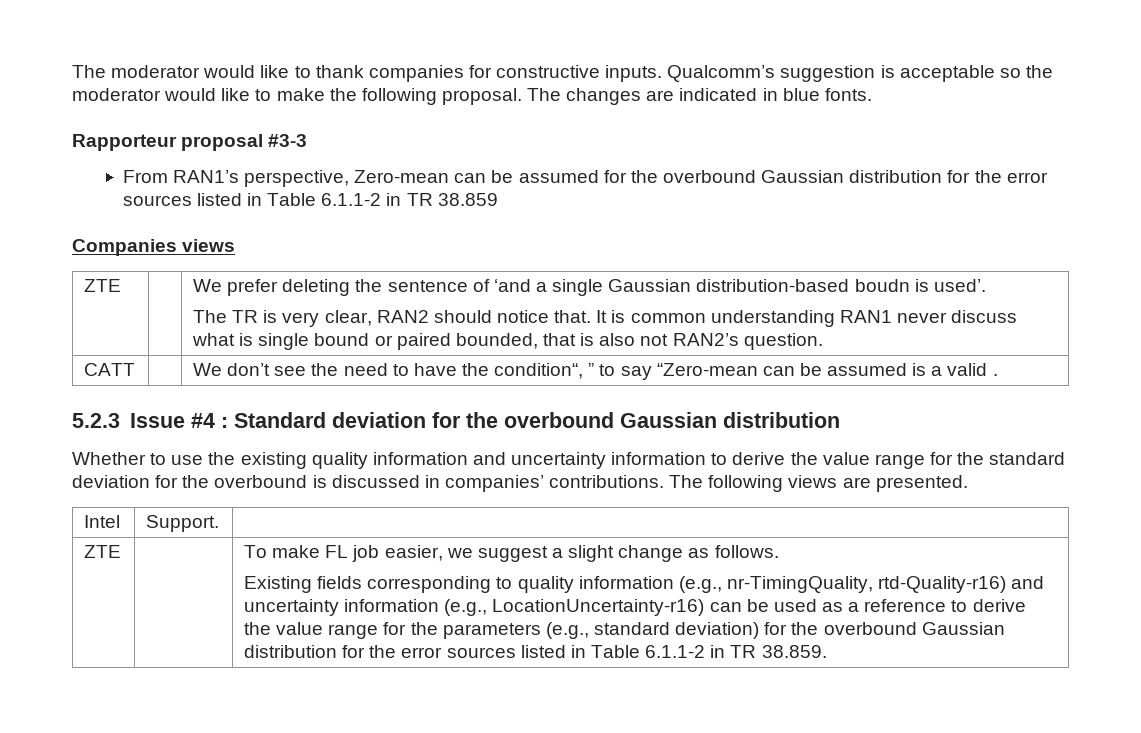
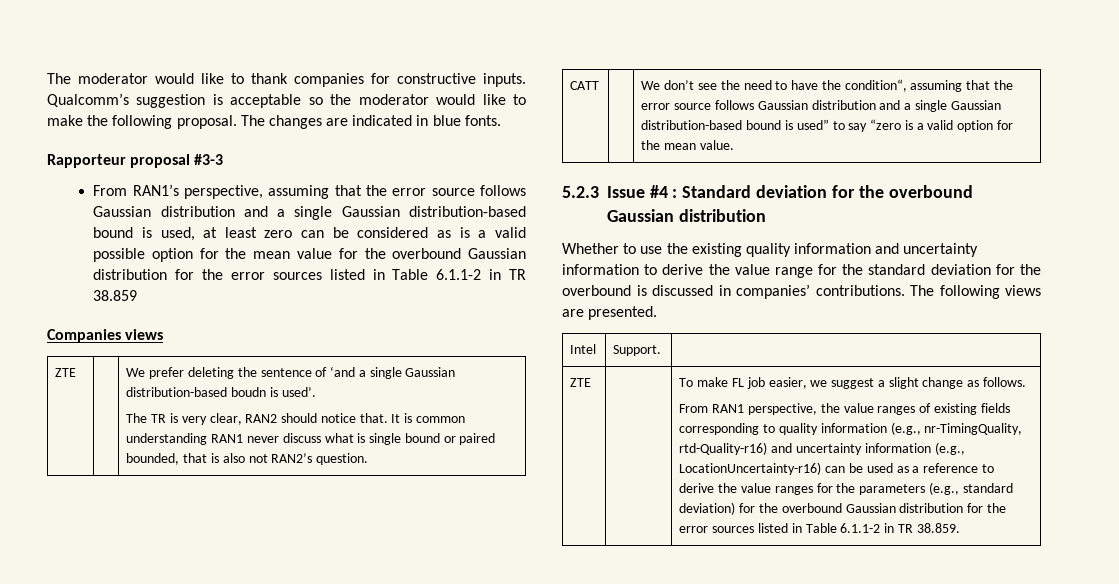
[354,170,599,183] Zero-mean can be assumed -> [268,185,526,199] [93,206,526,220] [93,227,527,241] [93,248,332,262] assuming that the error source follows Gaussian distribution and a single Gaussian distribution-based bound is used, at least zero can be considered as is a valid possible option for the mean value
[588,363,998,380] ” to say “Zero-mean can be assumed is a valid . -> [910,80,1014,92] [641,100,1001,112] [641,119,1014,132] [641,140,734,150] assuming that the error source follows Gaussian distribution and a single Gaussian distribution-based bound is used” to say “zero is a valid option for the mean value.
[244,576,313,593] Existing -> [679,403,977,415] From RAN1 perspective, the value ranges of existing
[328,624,379,639] range -> [774,486,813,495] ranges

